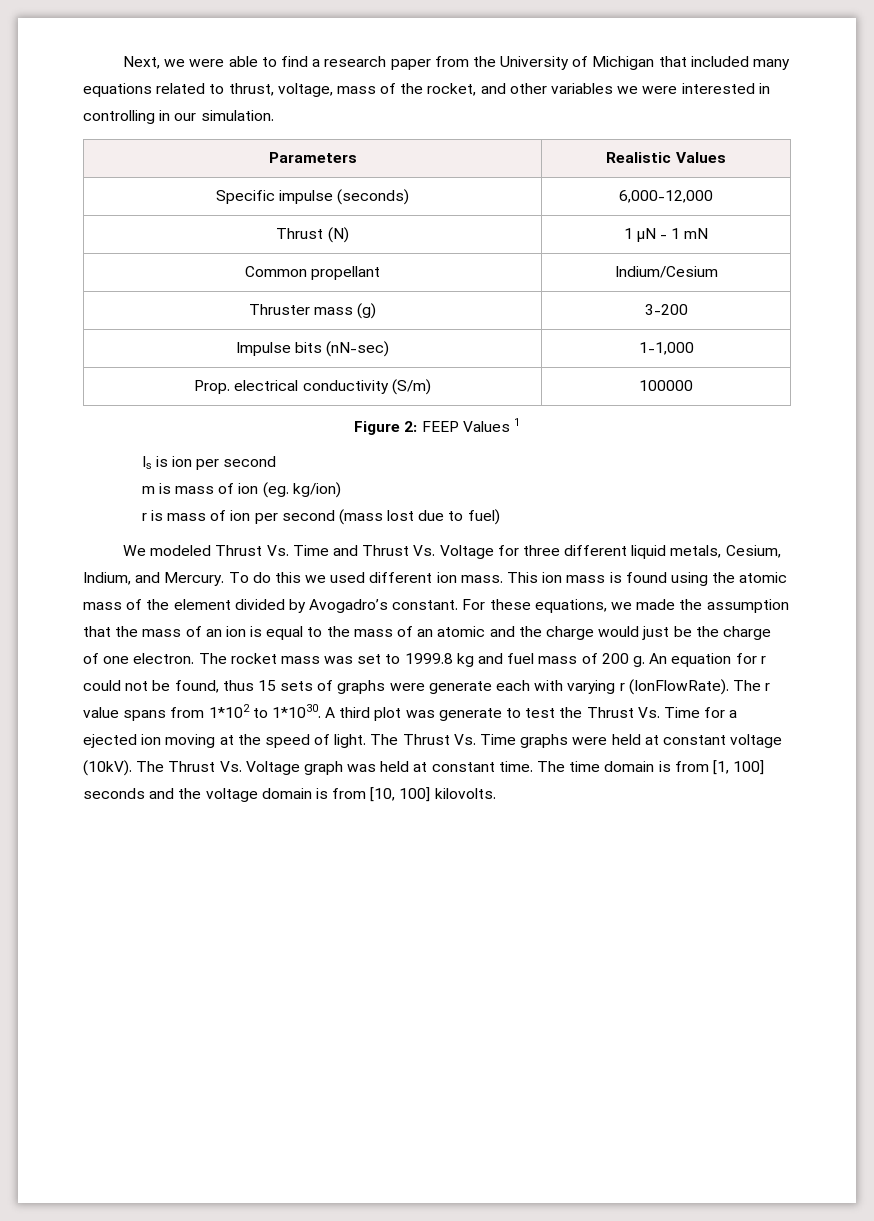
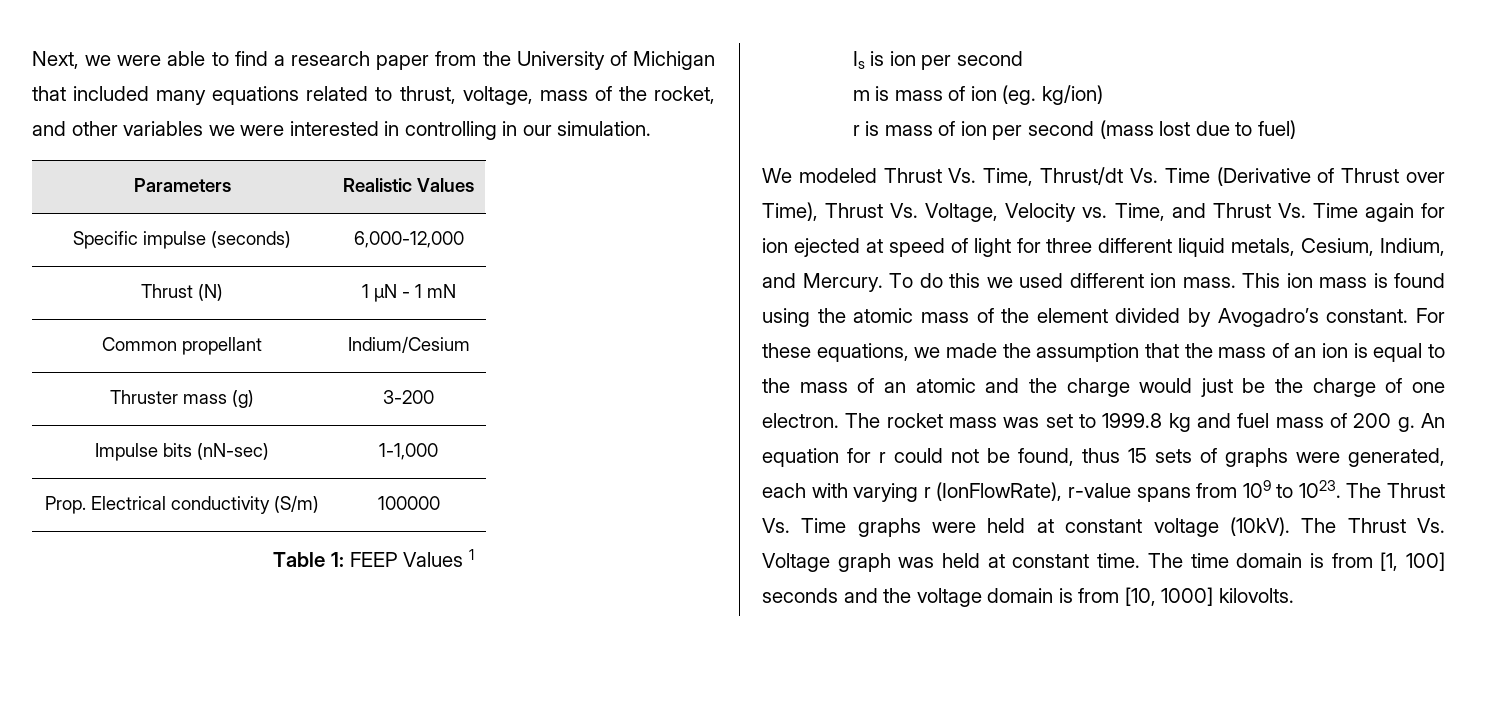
[234,380,299,391] electrical -> [91,496,166,510] Electrical
[354,421,418,435] Figure 2: -> [273,552,344,567] Table 1:
[292,545,494,559] Time and Thrust Vs. Voltage -> [983,167,1445,186] [762,202,1445,222] [762,238,1011,257] Time, Thrust/dt Vs. Time (Derivative of Thrust over Time), Thrust Vs. Voltage, Velocity vs. Time, and Thrust Vs. Time again for ion ejected at speed of light
[428,681,492,694] generate -> [1348,448,1445,467] generated,
[628,679,771,695] [83,704,738,721] [83,734,367,748] (IonFlowRate). The r value spans from 1*102 to 1*1030. A third plot was generate to test the Thrust Vs. Time for a ejected ion moving at the speed of light. -> [936,480,1341,502] (IonFlowRate), r-value spans from 109 to 1023.
[399,787,431,802] 100] -> [1161,587,1214,606] 1000]

